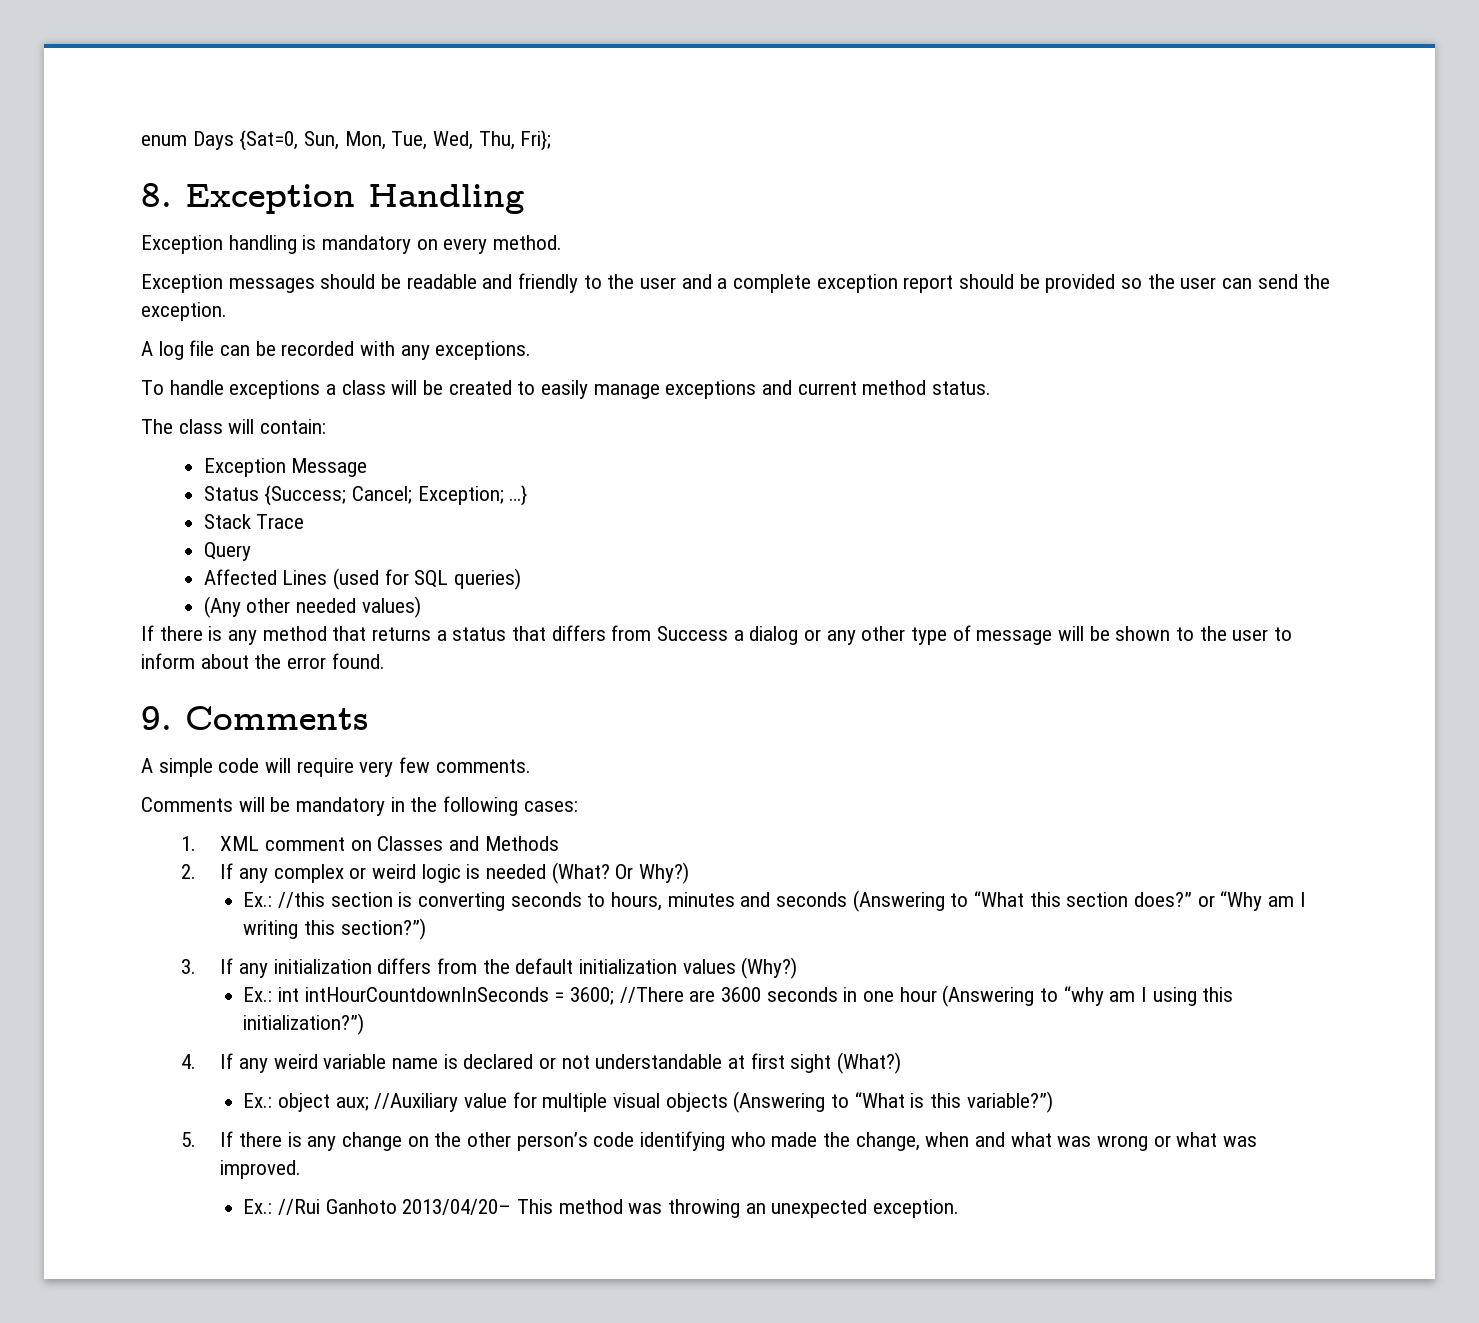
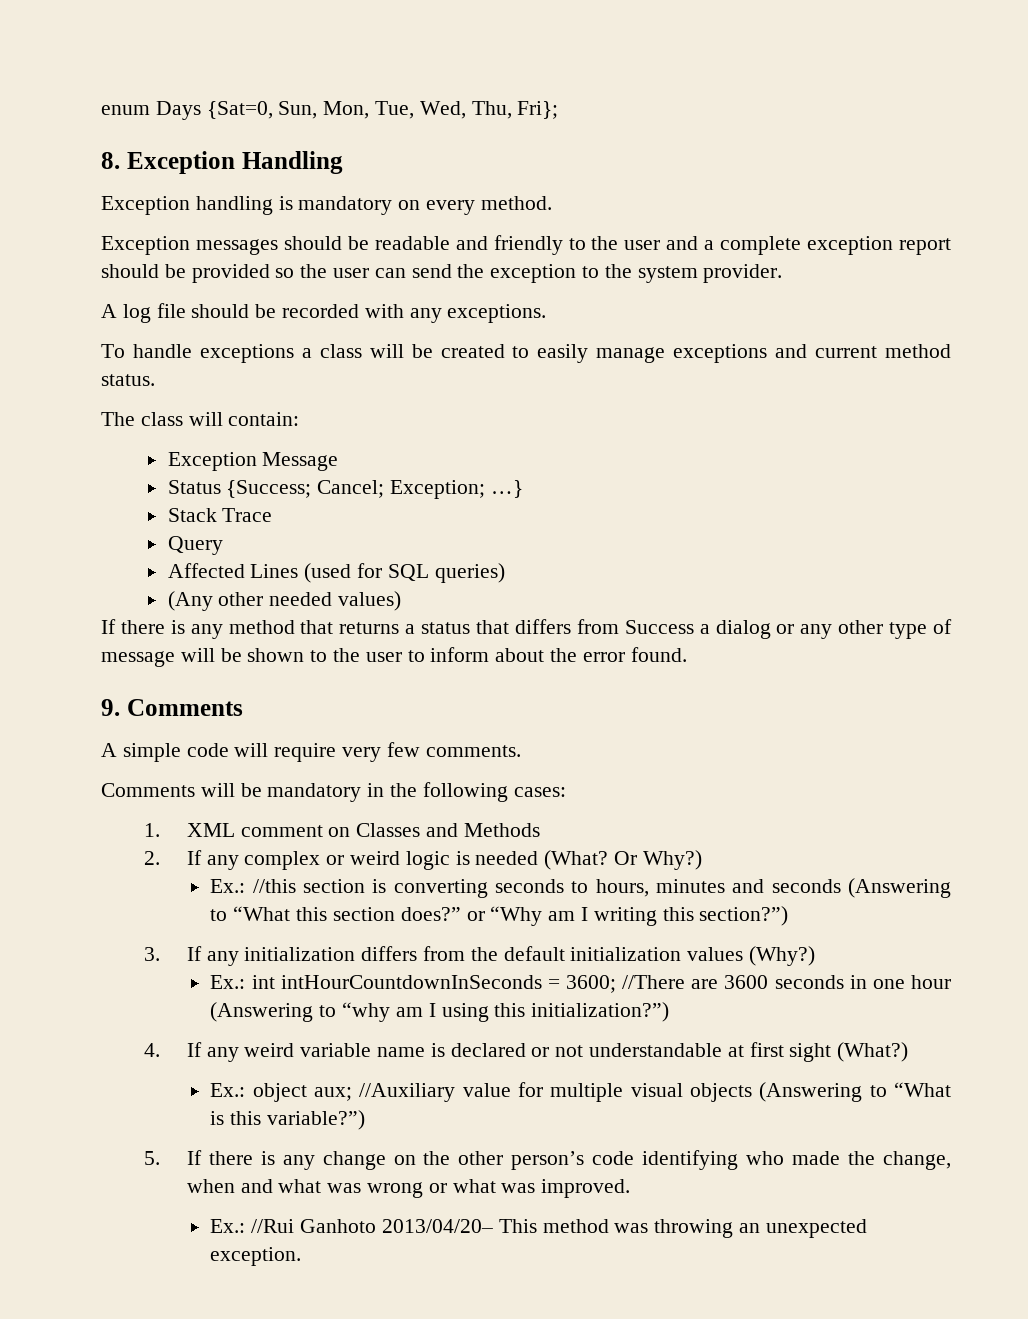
[141,302,227,321] exception. -> [490,264,783,283] exception to the system provider.
[220,345,251,356] can -> [191,304,250,318] should

